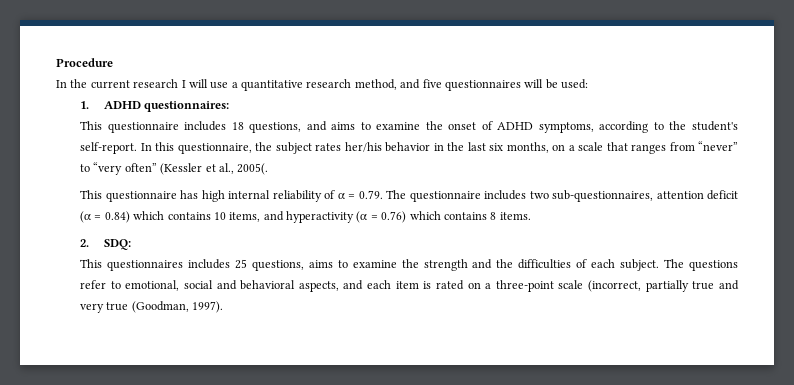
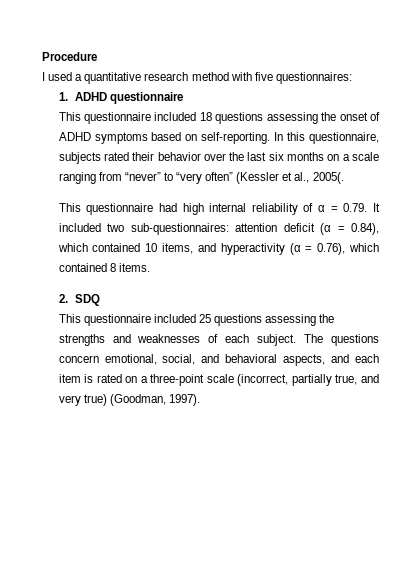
[56,79,588,91] In the current research I will use a quantitative research method, and five questionnaires will be used: -> [42,72,352,84] I used a quantitative research method with five questionnaires:
[144,101,230,112] [80,121,738,133] [80,142,444,154] questionnaires: // This questionnaire includes 18 questions, and aims to examine the onset of ADHD symptoms, according to the student's self-report. In this questionnaire, the subject rates her/his behavior in -> [110,92,184,104] [58,112,381,124] [58,132,380,144] [58,152,226,164] questionnaire // This questionnaire included 18 questions assessing the onset of ADHD symptoms based on self-reporting. In this questionnaire, subjects rated their behavior over
[506,142,549,153] months, -> [287,152,325,161] months
[606,142,667,154] that ranges -> [58,172,96,184] ranging
[180,190,199,199] has -> [158,203,177,212] had
[386,190,654,202] The questionnaire includes two sub-questionnaires, -> [373,203,380,212] [58,223,229,235] It included two sub-questionnaires:
[104,211,211,223] 0.84) which contains -> [351,223,379,235] [57,243,141,252] 0.84), which contained
[381,211,487,223] 0.76) which contains -> [317,243,379,255] [58,263,107,272] 0.76), which contained
[104,239,132,250] [80,259,572,271] SDQ: // This questionnaires includes 25 questions, aims to examine the strength and the difficulties -> [75,294,101,306] [58,314,335,326] [58,334,201,346] SDQ // This questionnaire included 25 questions assessing the strengths and weaknesses
[80,280,213,291] refer to emotional, social -> [58,354,196,365] concern emotional, social,
[692,281,715,290] true -> [335,374,358,385] true,
[106,302,129,311] true -> [83,394,107,406] true)

